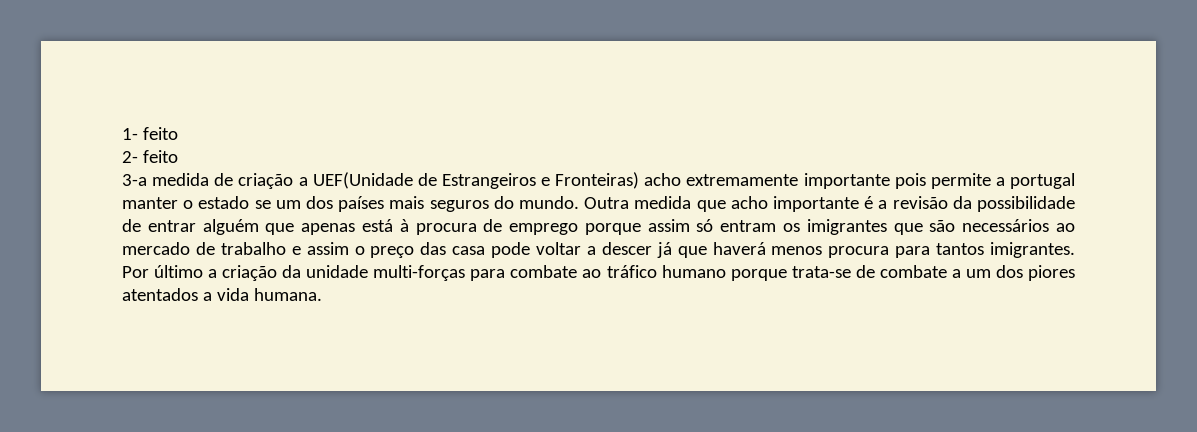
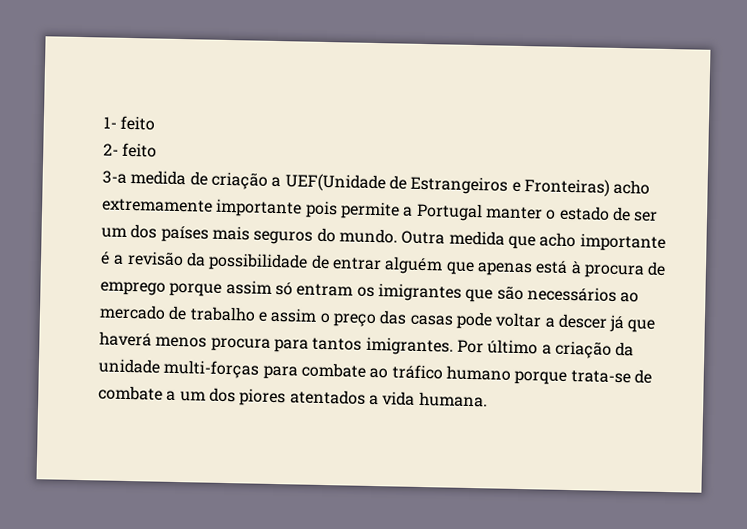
[1010,173,1075,189] portugal -> [415,202,483,222] Portugal
[254,200,271,209] se -> [611,206,659,222] de ser
[452,246,486,255] casa -> [409,314,453,326] casas

